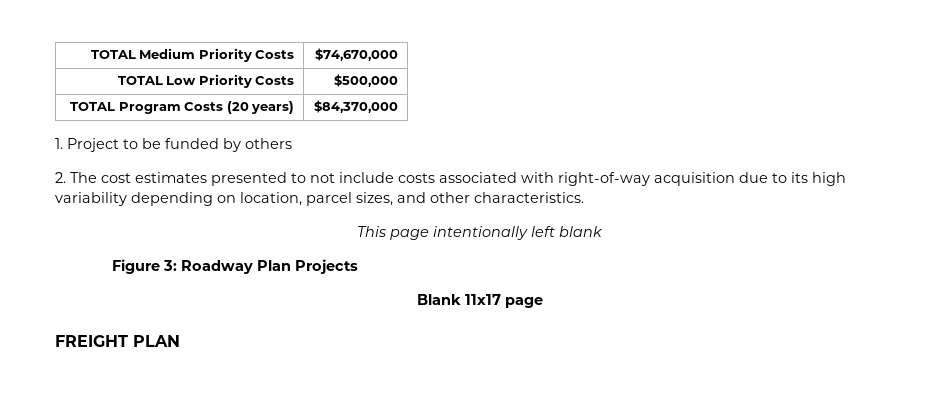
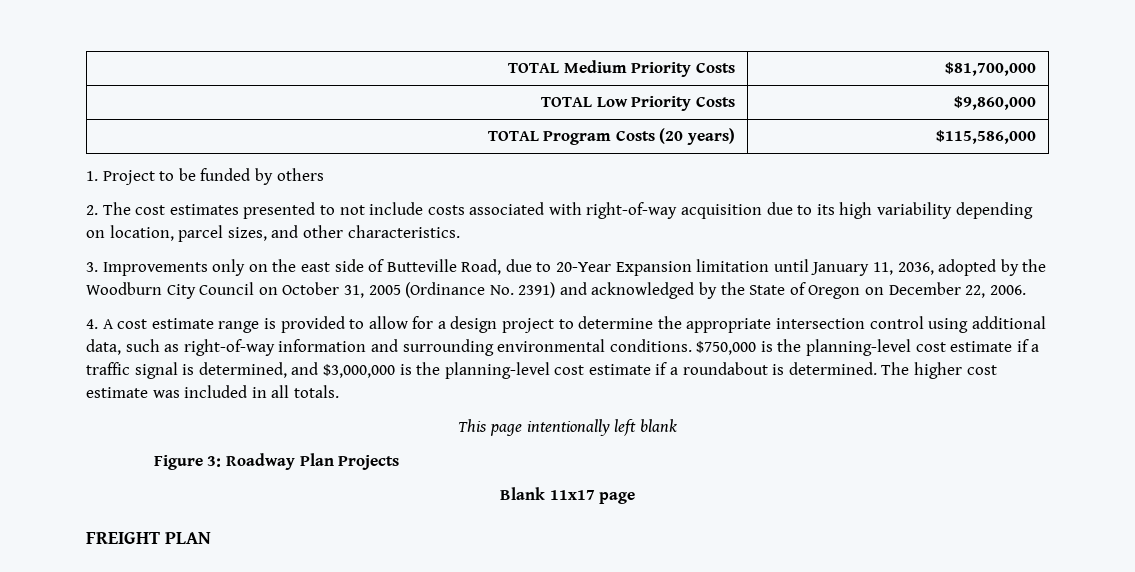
[315,48,399,61] $74,670,000 -> [944,62,1036,76] $81,700,000
[334,74,399,87] $500,000 -> [953,96,1036,110] $9,860,000
[314,100,399,113] $84,370,000 -> [935,130,1036,144] $115,586,000
(584, 197) none -> [86,259,1047,276] [86,282,1026,299] [86,316,1046,333] [86,339,1040,356] [86,362,997,379] [86,385,339,398] // 3. Improvements only on the east side of Butteville Road, due to 20-Year Expansion limitation until January 11, 2036, adopted by the Woodburn City Council on October 31, 2005 (Ordinance No. 2391) and acknowledged by the State of Oregon on December 22, 2006. // 4. A cost estimate range is provided to allow for a design project to determine the appropriate intersection control using additional data, such as right-of-way information and surrounding environmental conditions. $750,000 is the planning-level cost estimate if a traffic signal is determined, and $3,000,000 is the planning-level cost estimate if a roundabout is determined. The higher cost estimate was included in all totals.

